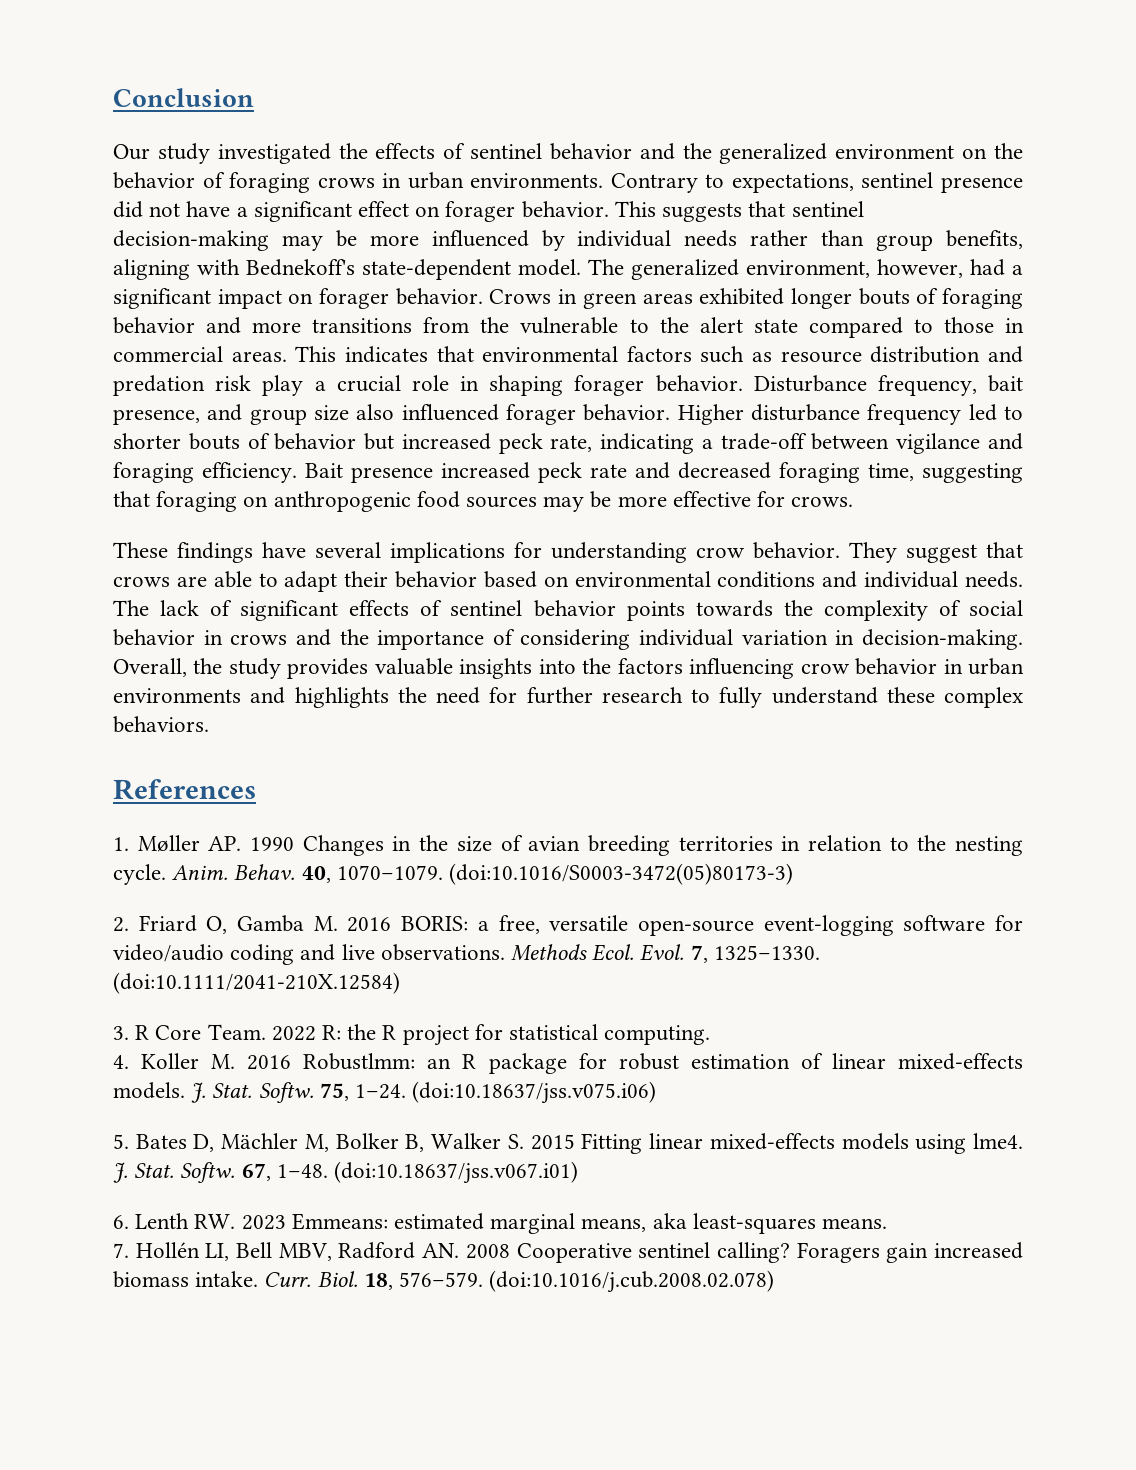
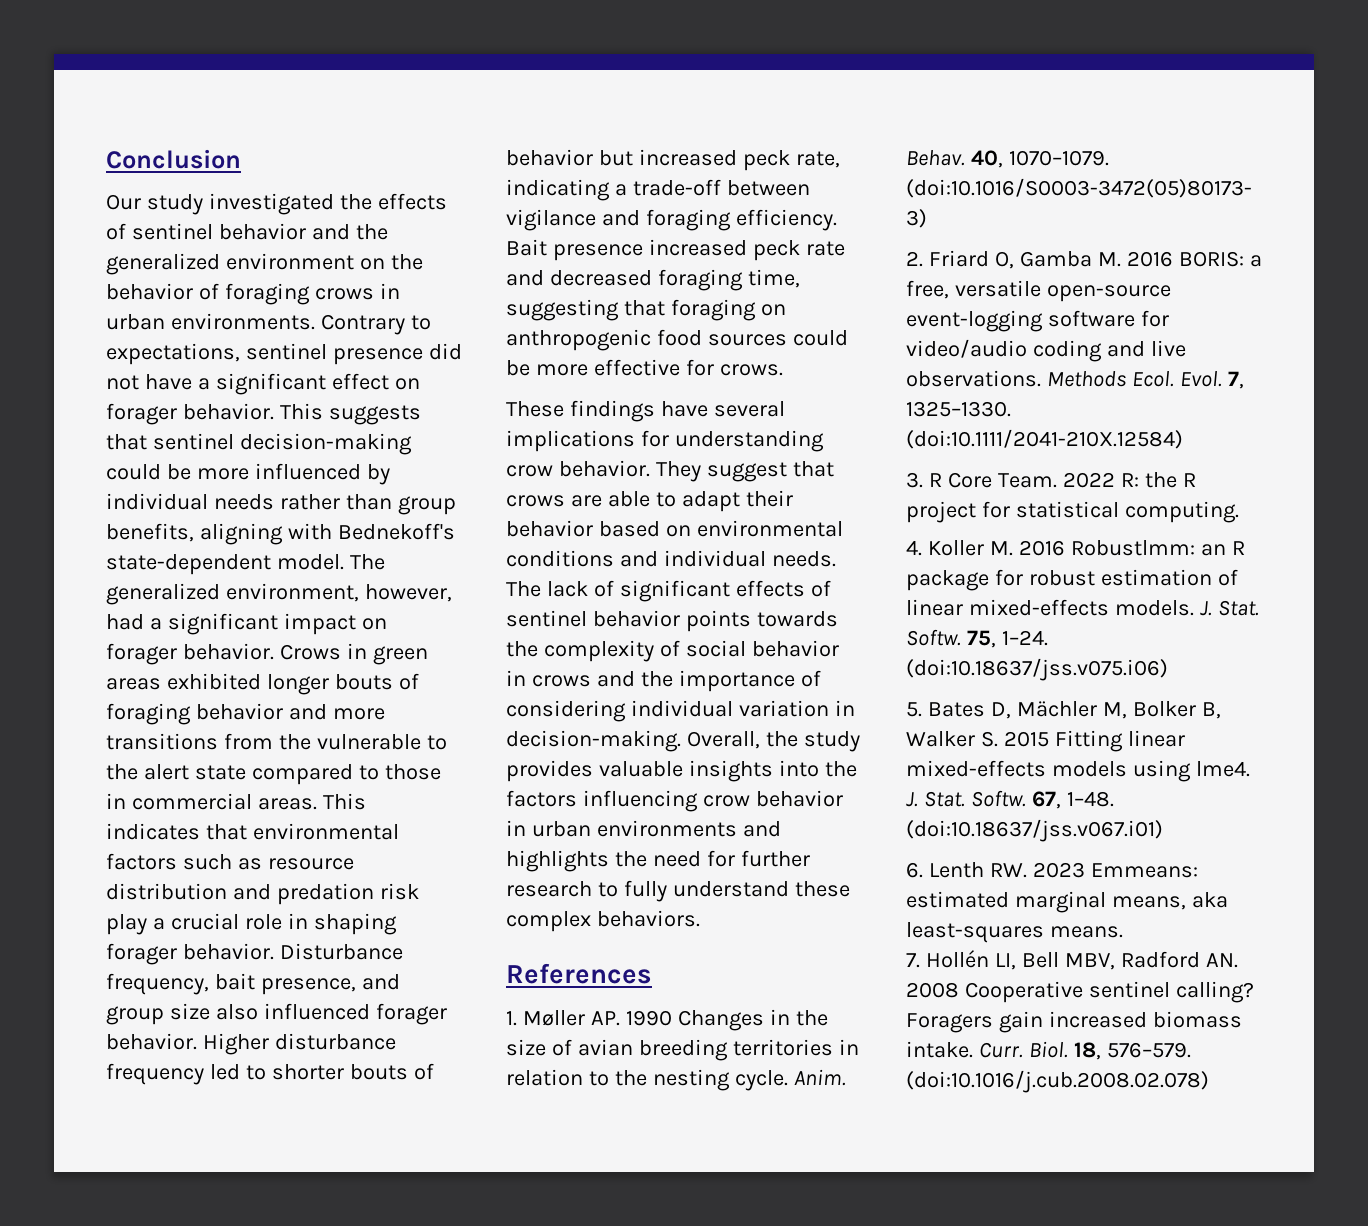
[281,235,323,251] may -> [106,464,161,480] could
[543,496,585,512] may -> [792,330,848,346] could

